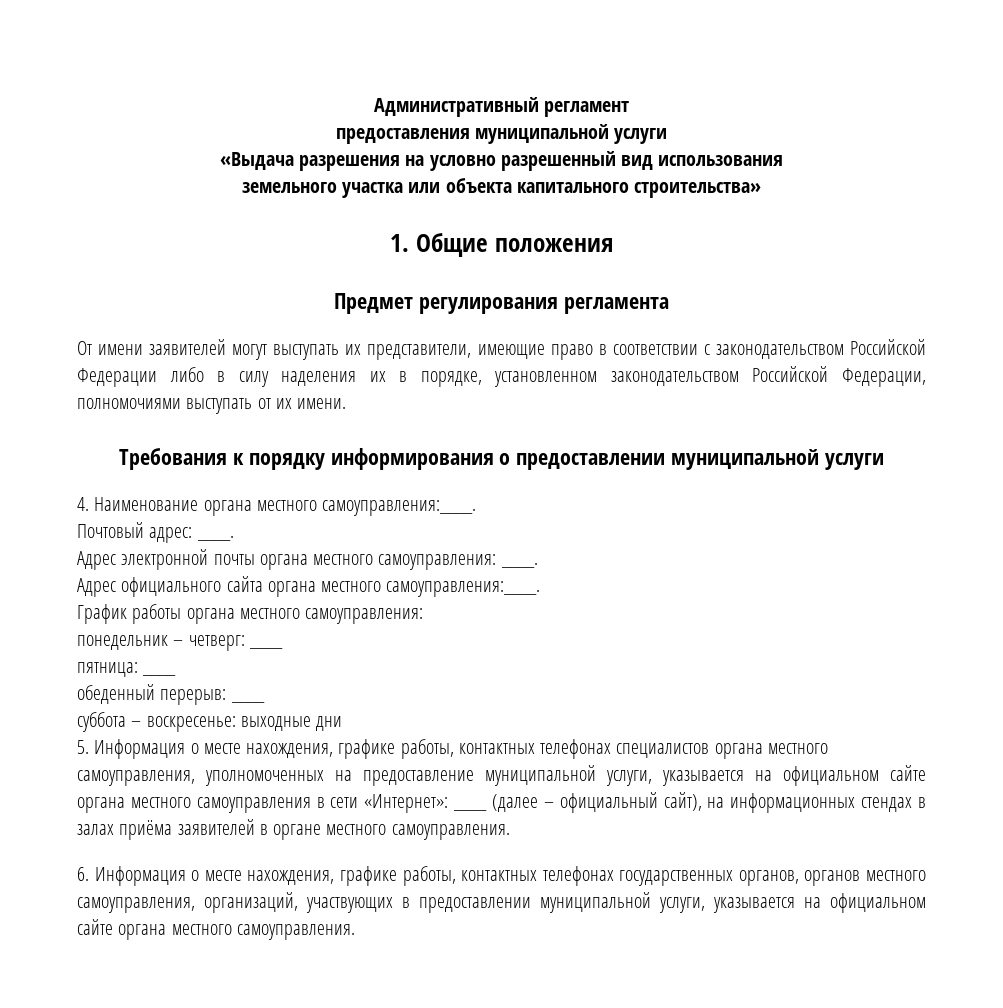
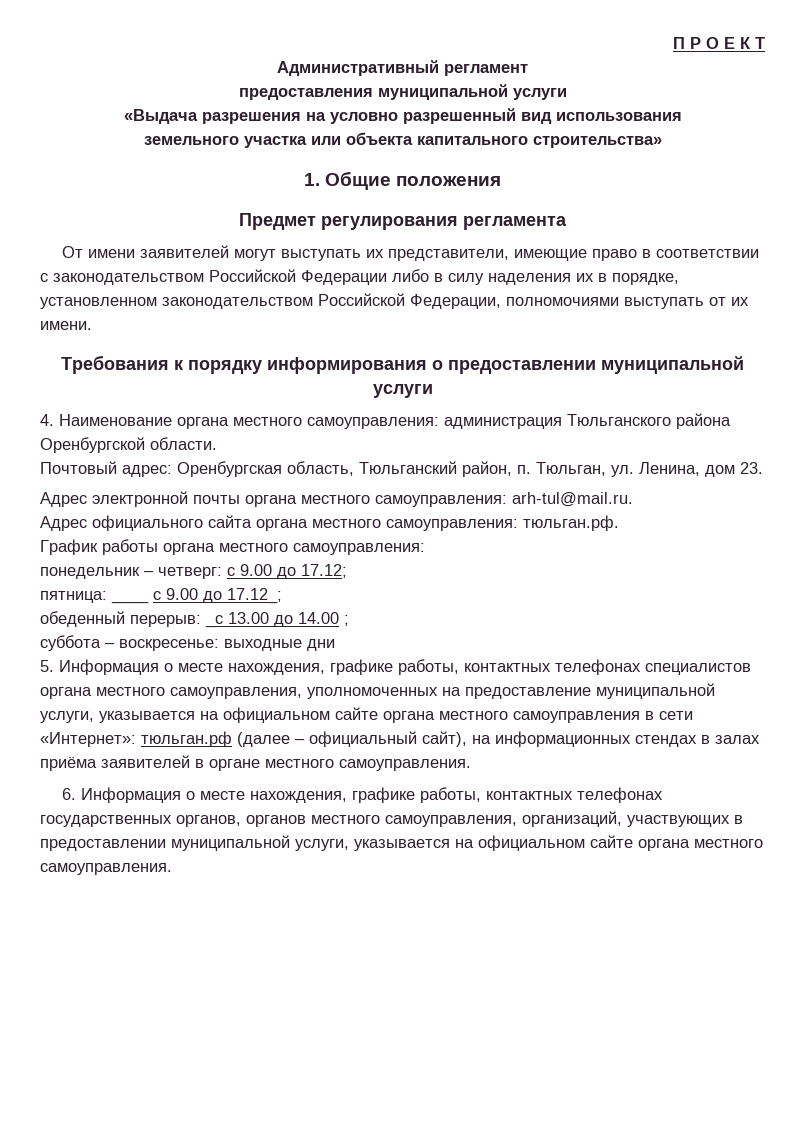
(373, 107) none -> [673,37,765,49] П Р О Е К Т //
[322,500,477,516] [77,522,234,543] самоуправления:____. // Почтовый адрес: ____. -> [307,413,731,429] [40,437,217,453] [40,461,763,477] самоуправления: администрация Тюльганского района Оренбургской области. // Почтовый адрес: Оренбургская область, Тюльганский район, п. Тюльган, ул. Ленина, дом 23.
[500,562,538,568] ____. -> [512,492,633,507] arh-tul@mail.ru.
[386,581,541,597] самоуправления:____. -> [386,515,619,531] самоуправления: тюльган.рф.
[248,646,283,649] [77,662,177,677] [77,684,265,705] ____ // пятница: ____ // обеденный перерыв: ____ -> [227,564,347,579] [40,591,149,604] [153,588,282,604] [40,611,349,628] с 9.00 до 17.12; // пятница: ____ с 9.00 до 17.12_; // обеденный перерыв: _с 13.00 до 14.00 ;
[453,808,488,811] ____ -> [141,731,232,747] тюльган.рф

